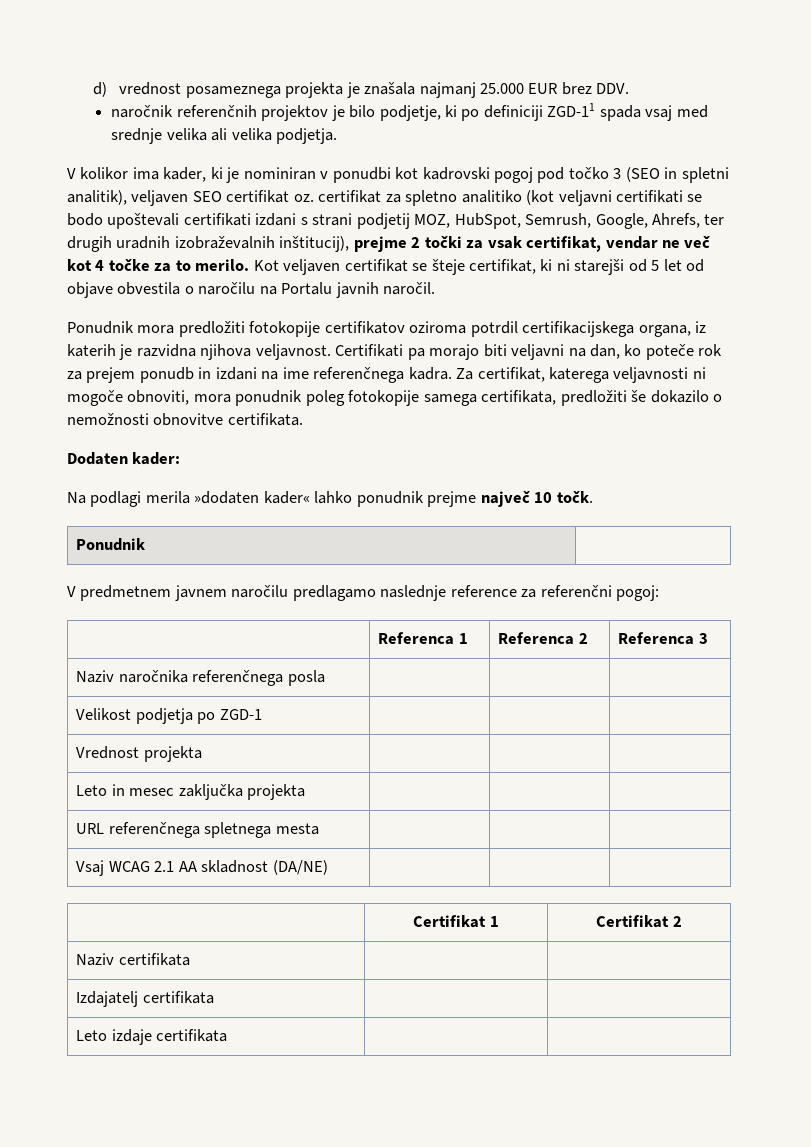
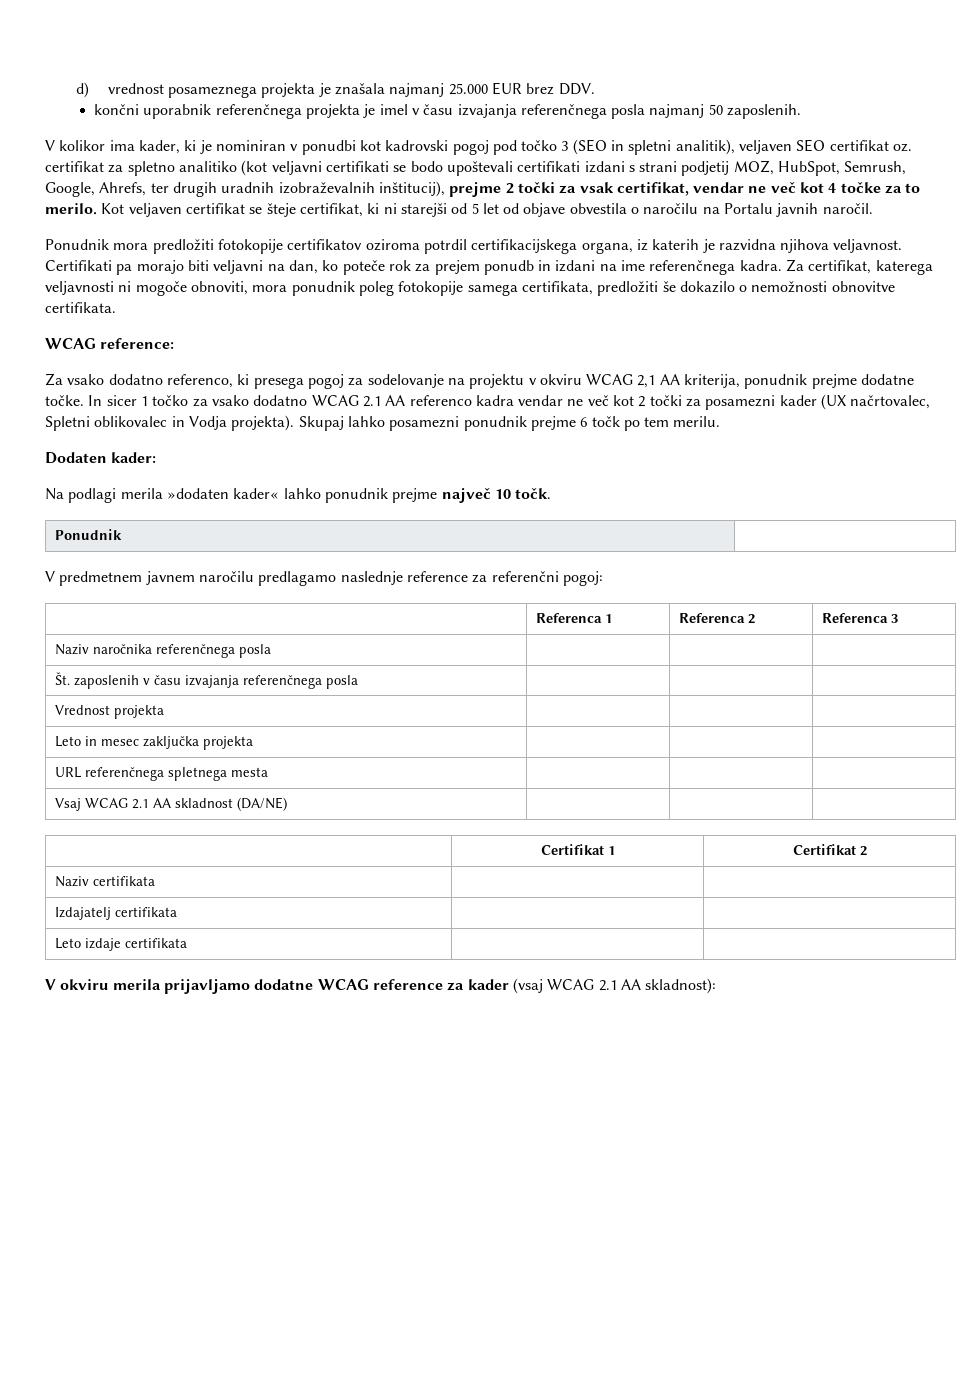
[111,103,708,121] [111,128,338,144] naročnik referenčnih projektov je bilo podjetje, ki po definiciji ZGD-11 spada vsaj med srednje velika ali velika podjetja. -> [93,104,802,119] končni uporabnik referenčnega projekta je imel v času izvajanja referenčnega posla najmanj 50 zaposlenih.
(303, 419) none -> [45,338,175,349] [45,373,915,389] [45,394,931,410] [45,415,721,431] // WCAG reference: // Za vsako dodatno referenco, ki presega pogoj za sodelovanje na projektu v okviru WCAG 2,1 AA kriterija, ponudnik prejme dodatne točke. In sicer 1 točko za vsako dodatno WCAG 2.1 AA referenco kadra vendar ne več kot 2 točki za posamezni kader (UX načrtovalec, Spletni oblikovalec in Vodja projekta). Skupaj lahko posamezni ponudnik prejme 6 točk po tem merilu.
[76,708,262,724] Velikost podjetja po ZGD-1 -> [54,672,358,689] Št. zaposlenih v času izvajanja referenčnega posla
(228, 1035) none -> [45,978,717,994] // V okviru merila prijavljamo dodatne WCAG reference za kader (vsaj WCAG 2.1 AA skladnost):

